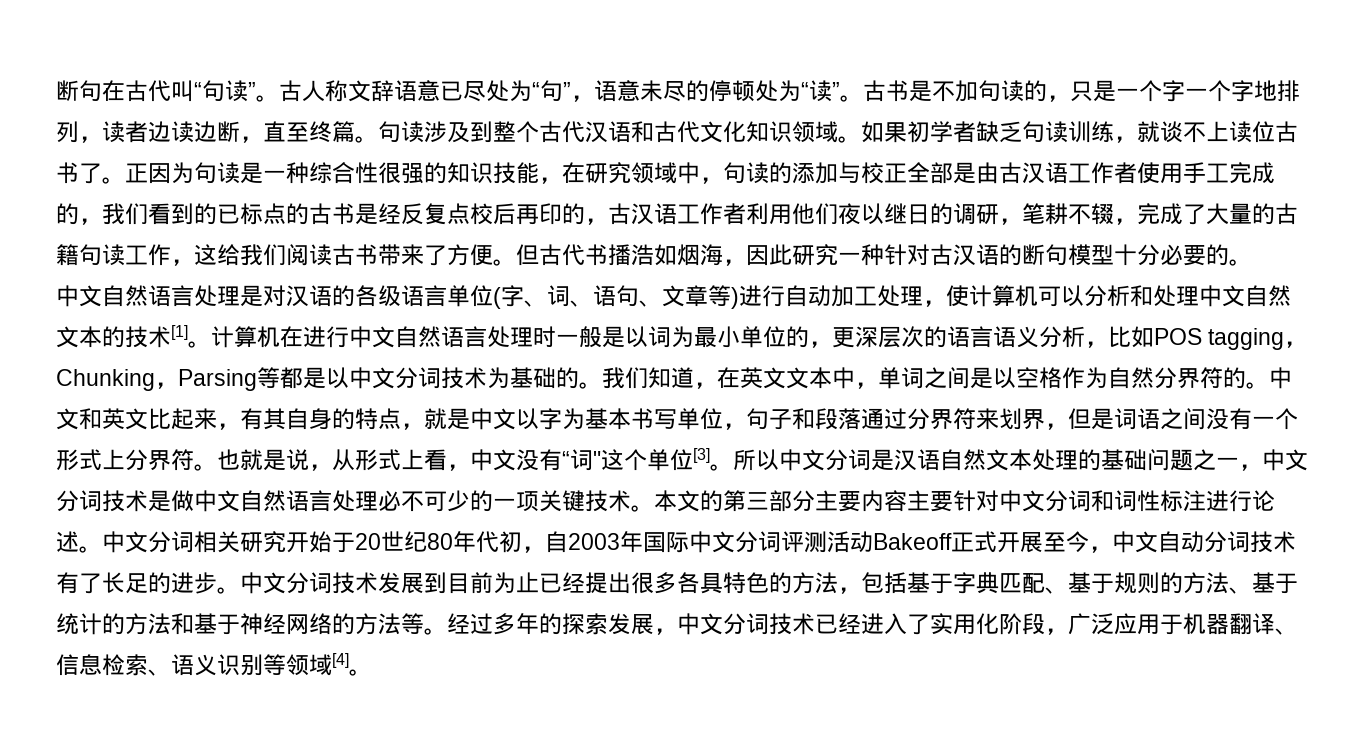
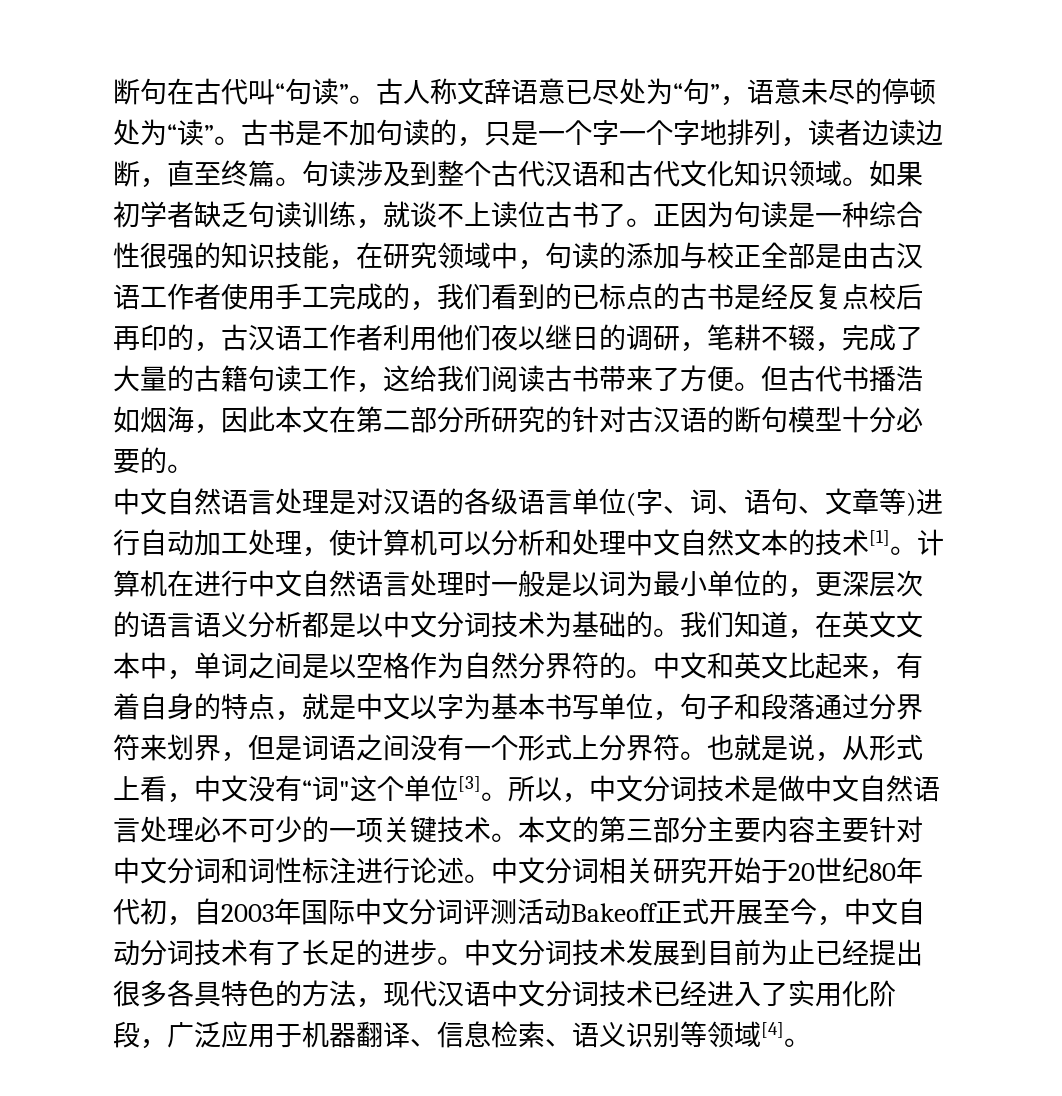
[792,244,884,266] 研究一种 -> [275,406,572,433] 本文在第二部分所研究的
[1085,326,1308,350] [56,367,280,391] ，比如POS tagging，Chunking，Parsing等 -> (302, 624) none
[263,408,286,430] 其 -> [113,693,140,720] 着
[779,449,1239,471] 中文分词是汉语自然文本处理的基础问题之一 -> (562, 789) none
[861,572,1298,594] [56,613,677,635] 包括基于字典匹配、基于规则的方法、基于统计的方法和基于神经网络的方法等。经过多年的探索发展， -> [383,980,491,1007] 现代汉语

